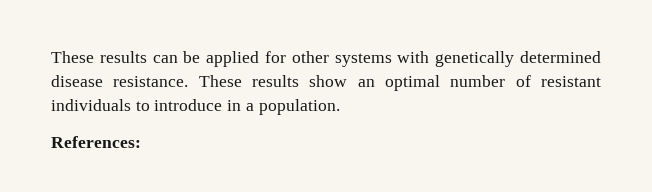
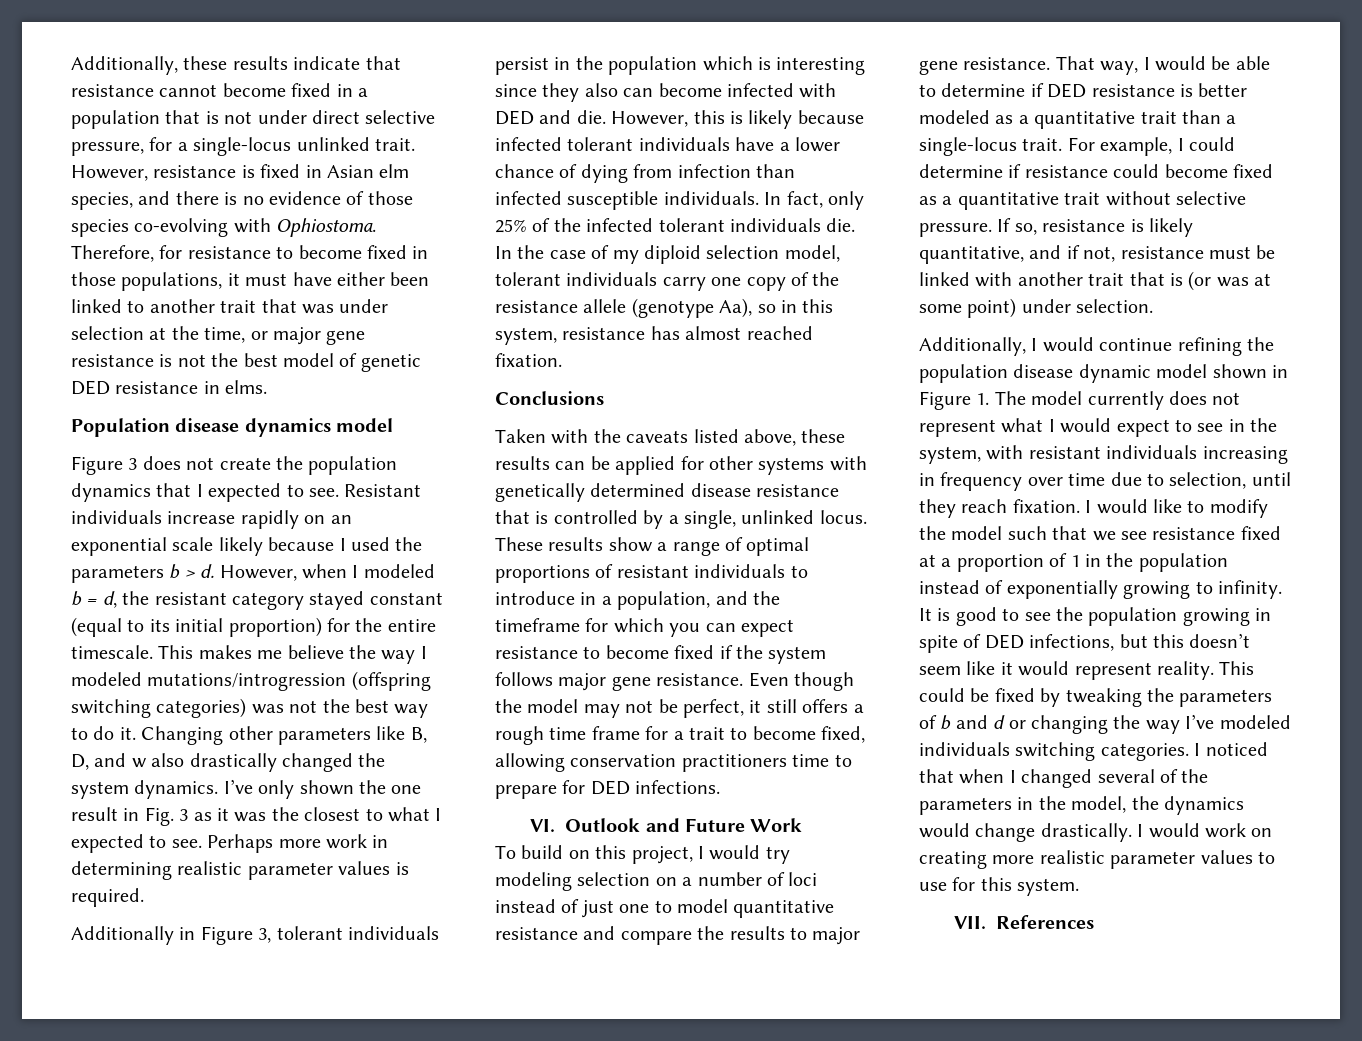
[51,51,94,63] These -> [71,56,401,75] [71,83,368,97] [71,110,436,129] [71,137,415,156] [71,164,410,181] [71,191,413,210] [71,218,377,237] [71,245,429,262] [71,272,430,291] [71,299,389,314] [71,326,366,345] [71,353,421,372] [71,380,268,395] [71,418,394,437] [71,456,398,475] [71,483,422,502] [71,510,352,529] [71,537,423,556] [71,564,435,583] [71,591,443,610] [71,617,436,637] [71,645,427,664] [71,671,431,691] [71,698,429,718] [71,726,427,745] [71,753,386,772] [71,779,422,799] [71,807,442,826] [71,834,389,853] [71,861,409,880] [71,888,144,907] [71,926,439,945] [495,56,866,75] [495,83,837,102] [495,110,864,129] [495,137,840,152] [495,164,795,183] [495,191,864,210] [495,218,856,233] [495,245,840,264] [495,272,840,291] [495,298,834,318] [495,326,813,345] [495,353,562,367] [495,391,604,405] [495,429,846,446] Additionally, these results indicate that resistance cannot become fixed in a population that is not under direct selective pressure, for a single-locus unlinked trait. However, resistance is fixed in Asian elm species, and there is no evidence of those species co-evolving with Ophiostoma. Therefore, for resistance to become fixed in those populations, it must have either been linked to another trait that was under selection at the time, or major gene resistance is not the best model of genetic DED resistance in elms. // Population disease dynamics model // Figure 3 does not create the population dynamics that I expected to see. Resistant individuals increase rapidly on an exponential scale likely because I used the parameters b > d. However, when I modeled b = d, the resistant category stayed constant (equal to its initial proportion) for the entire timescale. This makes me believe the way I modeled mutations/introgression (offspring switching categories) was not the best way to do it. Changing other parameters like B, D, and w also drastically changed the system dynamics. I’ve only shown the one result in Fig. 3 as it was the closest to what I expected to see. Perhaps more work in determining realistic parameter values is required. // Additionally in Figure 3, tolerant individuals persist in the population which is interesting since they also can become infected with DED and die. However, this is likely because infected tolerant individuals have a lower chance of dying from infection than infected susceptible individuals. In fact, only 25% of the infected tolerant individuals die. In the case of my diploid selection model, tolerant individuals carry one copy of the resistance allele (genotype Aa), so in this system, resistance has almost reached fixation. // Conclusions // Taken with the caveats listed above, these
[113,75,506,91] resistance. These results show an optimal number -> [756,484,840,497] [495,510,867,529] [495,537,810,556] [495,565,590,583] resistance that is controlled by a single, unlinked locus. These results show a range of optimal proportions
[258,99,340,115] [51,136,141,148] population. // References: -> [617,591,780,610] [495,618,794,637] [495,645,827,664] [495,672,854,691] [495,699,864,718] [495,726,866,745] [495,753,852,772] [495,780,721,799] [530,818,803,832] [495,845,790,864] [495,872,818,891] [495,899,835,918] [495,926,861,945] [919,56,1270,75] [919,83,1248,98] [919,110,1237,129] [919,137,1235,156] [919,164,1273,178] [919,191,1246,210] [919,218,1193,237] [919,245,1276,264] [919,271,1272,291] [919,298,1154,318] [919,337,1274,356] [919,364,1288,383] [919,391,1241,410] [919,418,1278,437] [919,445,1288,464] [919,472,1291,491] [919,499,1268,518] [919,526,1281,541] [919,553,1228,572] [919,580,1282,599] [919,607,1272,626] [919,633,1251,653] [919,661,1255,680] [919,688,1273,707] [919,714,1291,734] [919,742,1268,761] [919,769,1209,788] [919,796,1244,815] [919,823,1273,842] [919,850,1275,869] [919,877,1080,896] [954,915,1095,929] population, and the timeframe for which you can expect resistance to become fixed if the system follows major gene resistance. Even though the model may not be perfect, it still offers a rough time frame for a trait to become fixed, allowing conservation practitioners time to prepare for DED infections. // VI. Outlook and Future Work // To build on this project, I would try modeling selection on a number of loci instead of just one to model quantitative resistance and compare the results to major gene resistance. That way, I would be able to determine if DED resistance is better modeled as a quantitative trait than a single-locus trait. For example, I could determine if resistance could become fixed as a quantitative trait without selective pressure. If so, resistance is likely quantitative, and if not, resistance must be linked with another trait that is (or was at some point) under selection. // Additionally, I would continue refining the population disease dynamic model shown in Figure 1. The model currently does not represent what I would expect to see in the system, with resistant individuals increasing in frequency over time due to selection, until they reach fixation. I would like to modify the model such that we see resistance fixed at a proportion of 1 in the population instead of exponentially growing to infinity. It is good to see the population growing in spite of DED infections, but this doesn’t seem like it would represent reality. This could be fixed by tweaking the parameters of b and d or changing the way I’ve modeled individuals switching categories. I noticed that when I changed several of the parameters in the model, the dynamics would change drastically. I would work on creating more realistic parameter values to use for this system. // VII. References

